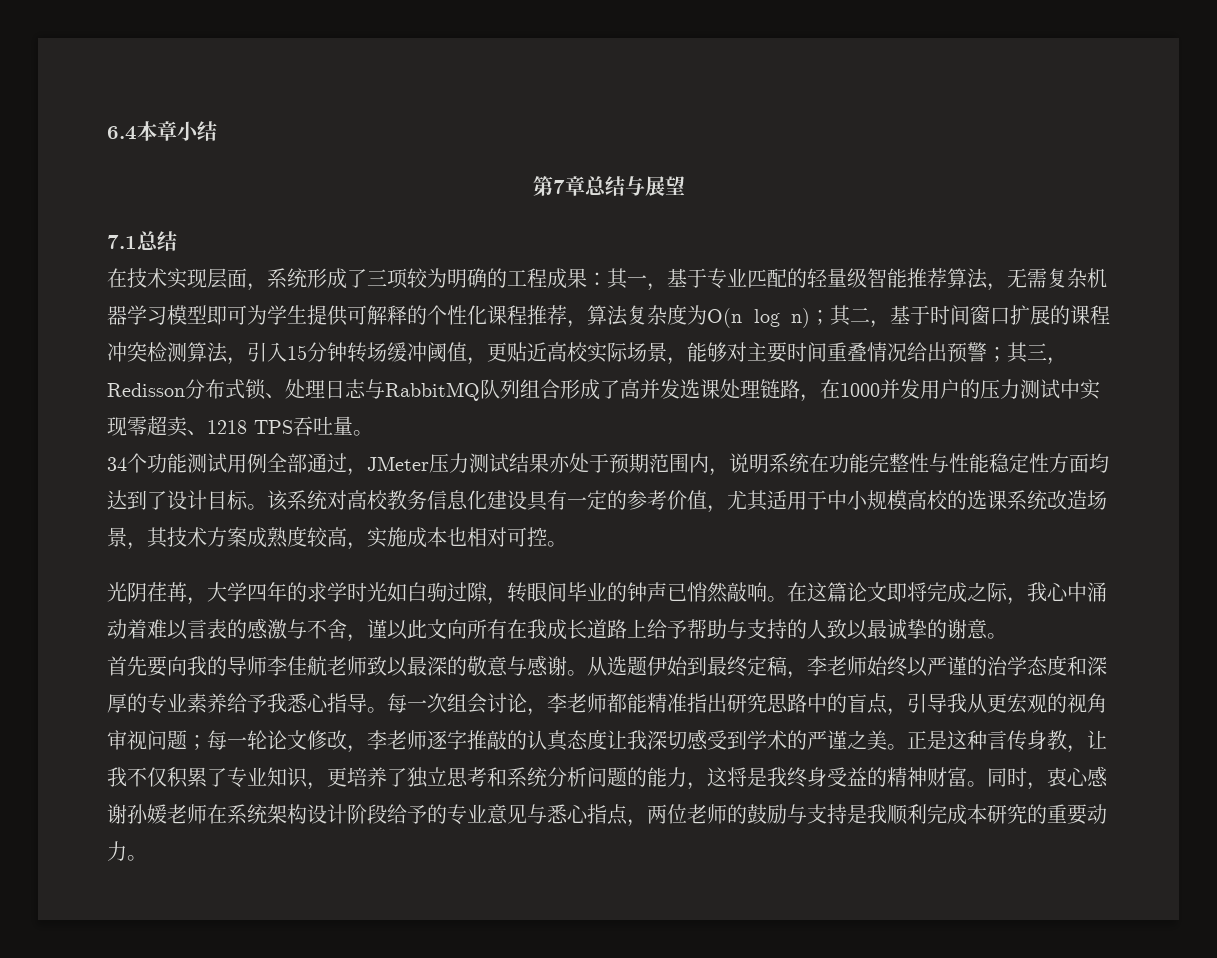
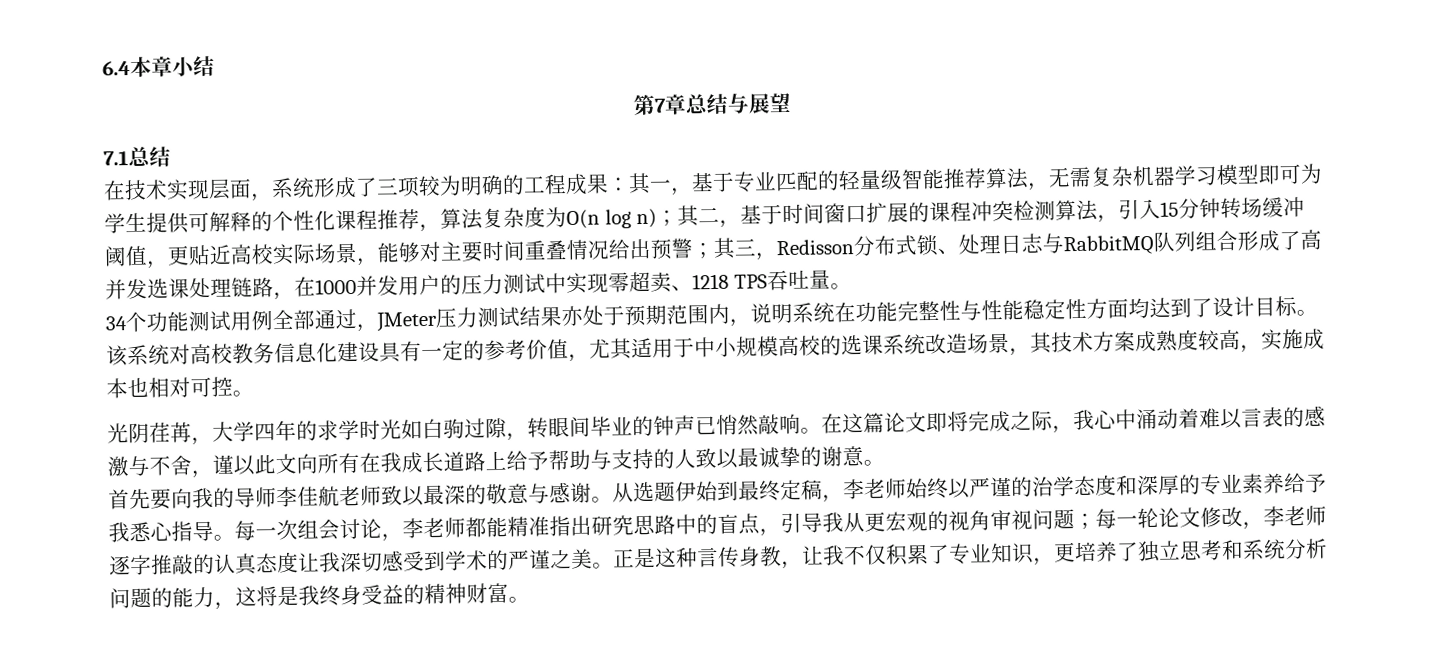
[987,766,1108,790] [107,804,1107,827] [107,841,147,861] 同时，衷心感谢孙媛老师在系统架构设计阶段给予的专业意见与悉心指点，两位老师的鼓励与支持是我顺利完成本研究的重要动力。 -> (530, 599) none

